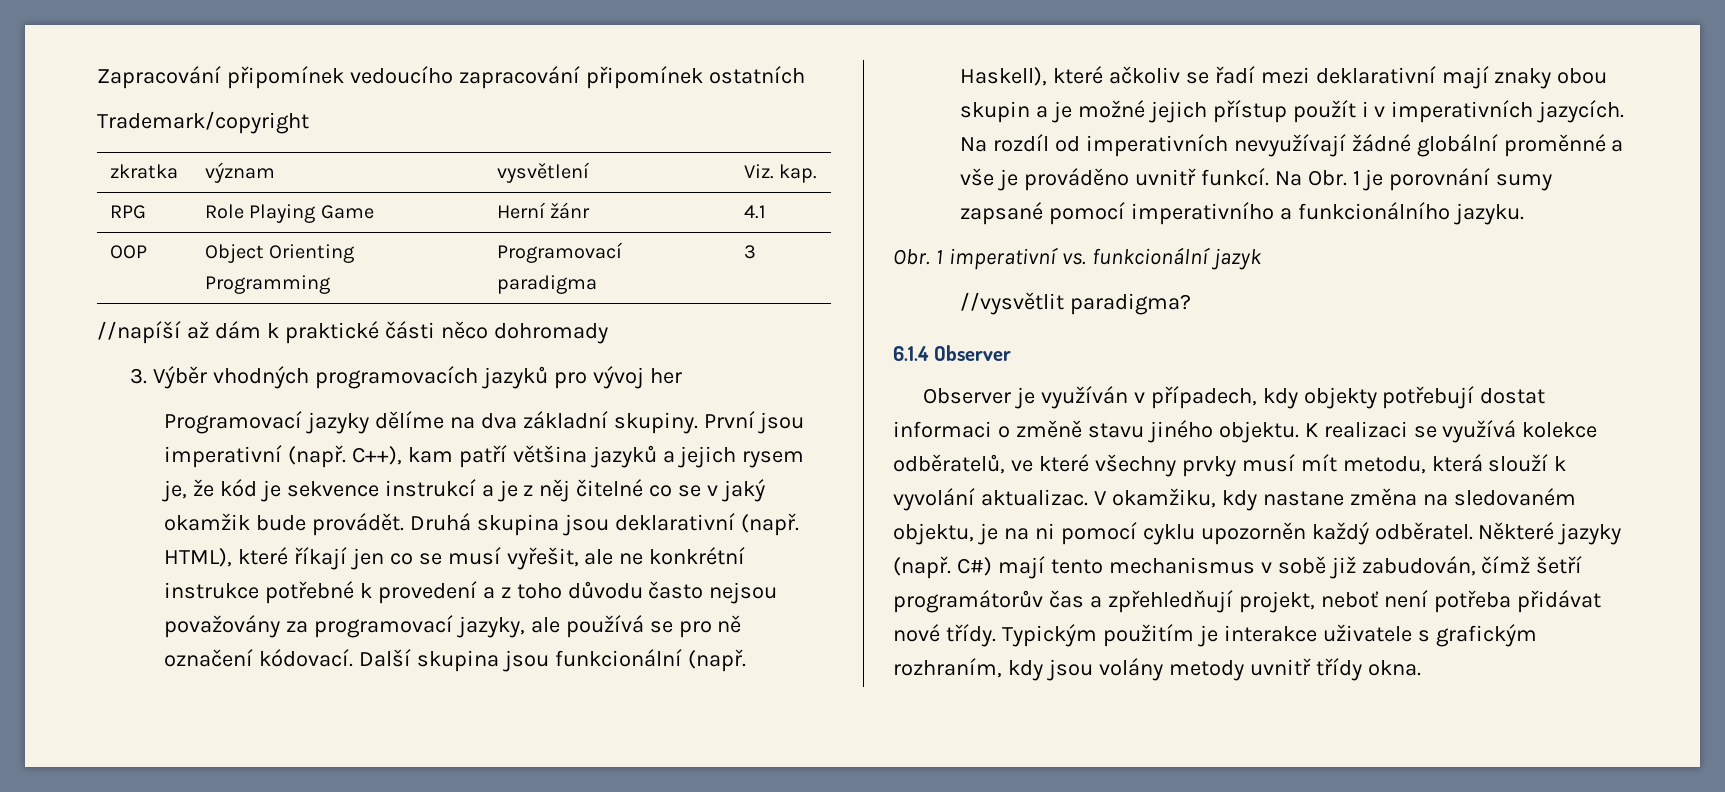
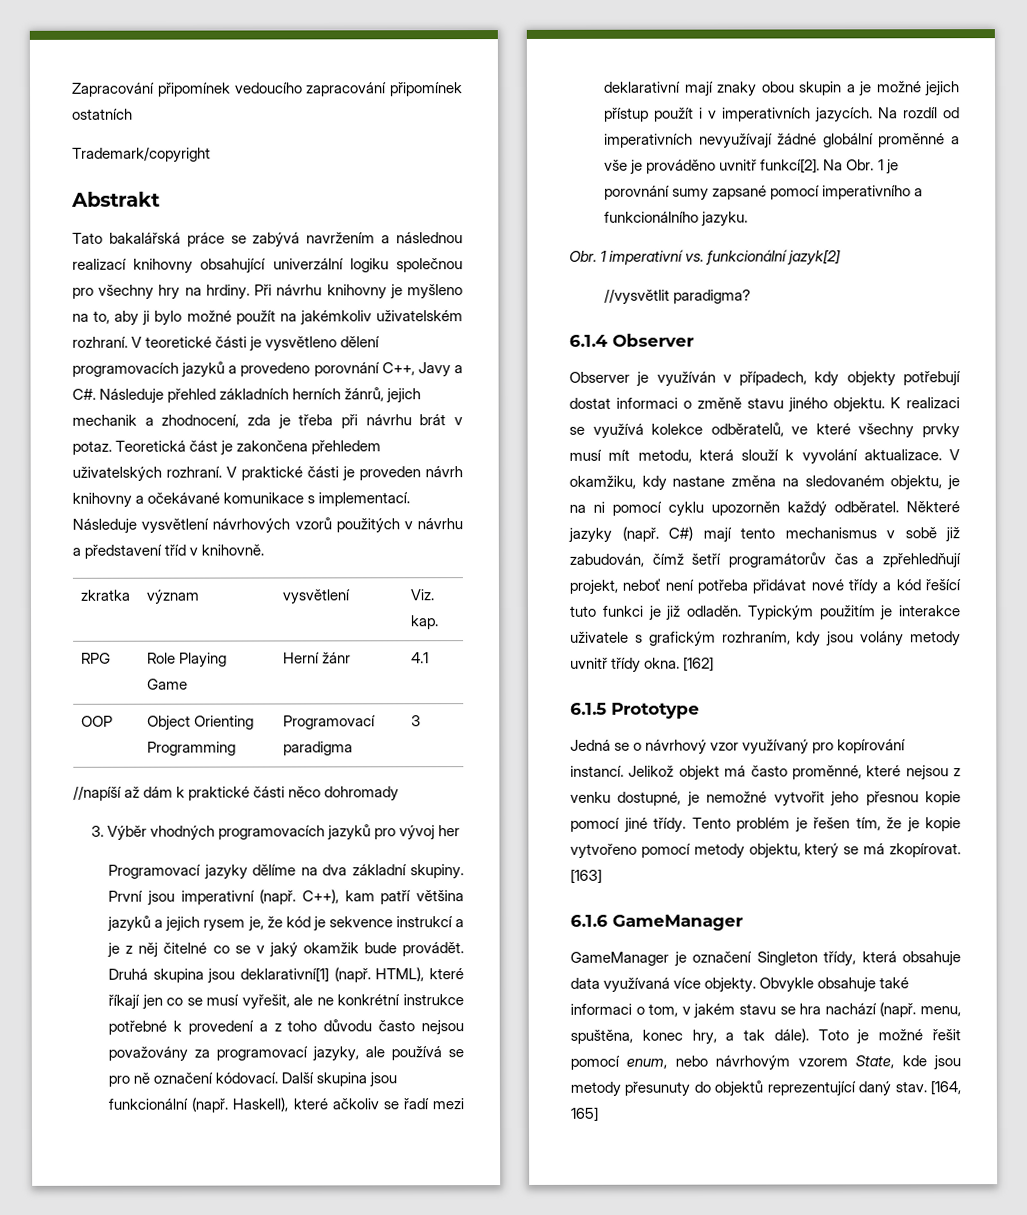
(309, 122) none -> [71,191,161,207] [72,232,464,248] [72,258,463,274] [72,284,464,300] [72,310,463,326] [72,336,381,352] [72,361,464,378] [72,387,422,404] [72,414,464,430] [72,440,382,456] [72,466,463,482] [72,492,411,508] [72,517,464,534] [72,544,265,559] // Abstrakt // Tato bakalářská práce se zabývá navržením a následnou realizací knihovny obsahující univerzální logiku společnou pro všechny hry na hrdiny. Při návrhu knihovny je myšleno na to, aby ji bylo možné použít na jakémkoliv uživatelském rozhraní. V teoretické části je vysvětleno dělení programovacích jazyků a provedeno porovnání C++, Javy a C#. Následuje přehled základních herních žánrů, jejich mechanik a zhodnocení, zda je třeba při návrhu brát v potaz. Teoretická část je zakončena přehledem uživatelských rozhraní. V praktické části je proveden návrh knihovny a očekávané komunikace s implementací. Následuje vysvětlení návrhových vzorů použitých v návrhu a představení tříd v knihovně.
[614,513,735,531] deklarativní -> [240,967,330,983] deklarativní[1]
[1200,168,1269,186] funkcí. -> [760,158,821,174] funkcí[2].
[1210,248,1262,270] jazyk -> [787,249,842,266] jazyk[2]
[980,489,1088,506] aktualizac. -> [863,449,942,461] aktualizace.
[945,624,996,647] třídy. -> [848,579,961,595] [569,605,742,621] třídy a kód řešící tuto funkci je již odladěn.
(1421, 668) none -> [683,656,715,672] [570,702,700,719] [570,739,907,755] [570,765,961,781] [570,791,961,807] [570,817,961,833] [570,843,962,859] [570,868,602,884] [570,914,743,931] [570,951,961,967] [570,977,910,993] [570,1002,961,1019] [570,1028,961,1045] [570,1055,962,1071] [570,1080,962,1097] [570,1106,598,1122] [162] // 6.1.5 Prototype // Jedná se o návrhový vzor využívaný pro kopírování instancí. Jelikož objekt má často proměnné, které nejsou z venku dostupné, je nemožné vytvořit jeho přesnou kopie pomocí jiné třídy. Tento problém je řešen tím, že je kopie vytvořeno pomocí metody objektu, který se má zkopírovat. [163] // 6.1.6 GameManager // GameManager je označení Singleton třídy, která obsahuje data využívaná více objekty. Obvykle obsahuje také informaci o tom, v jakém stavu se hra nachází (např. menu, spuštěna, konec hry, a tak dále). Toto je možné řešit pomocí enum, nebo návrhovým vzorem State, kde jsou metody přesunuty do objektů reprezentující daný stav. [164, 165]

